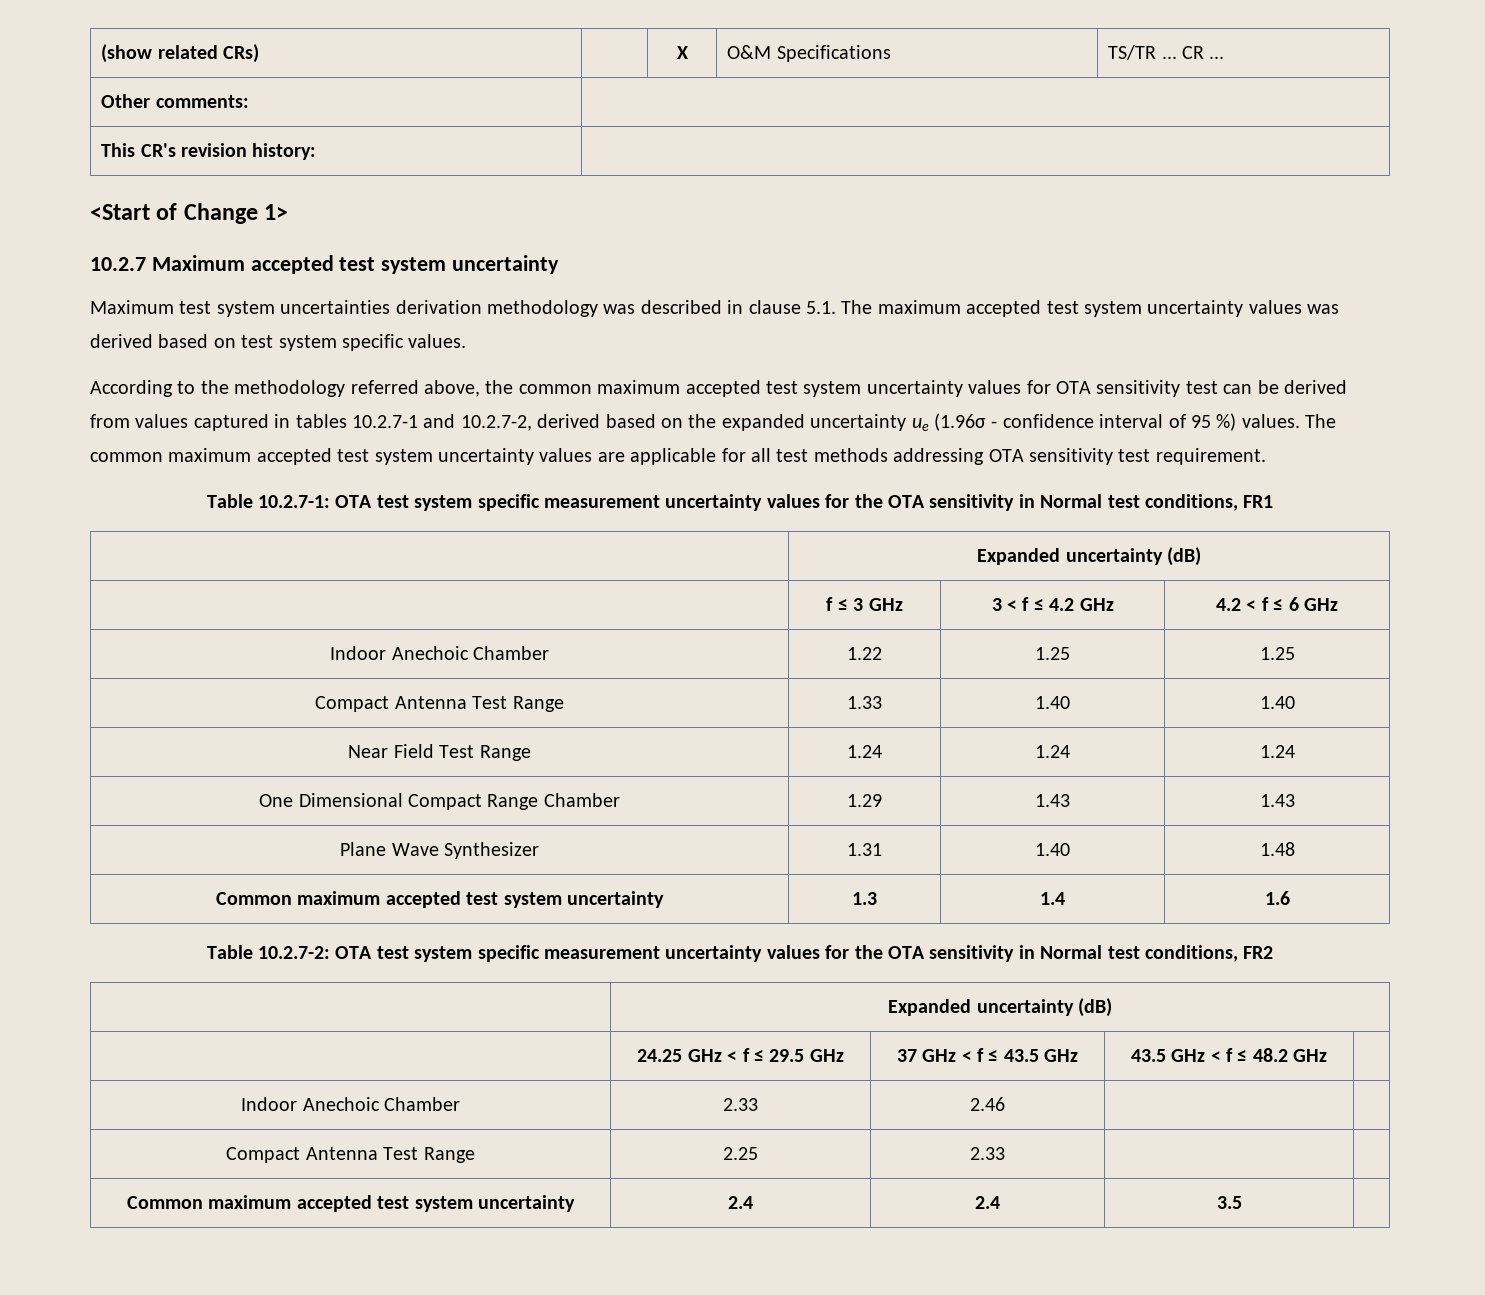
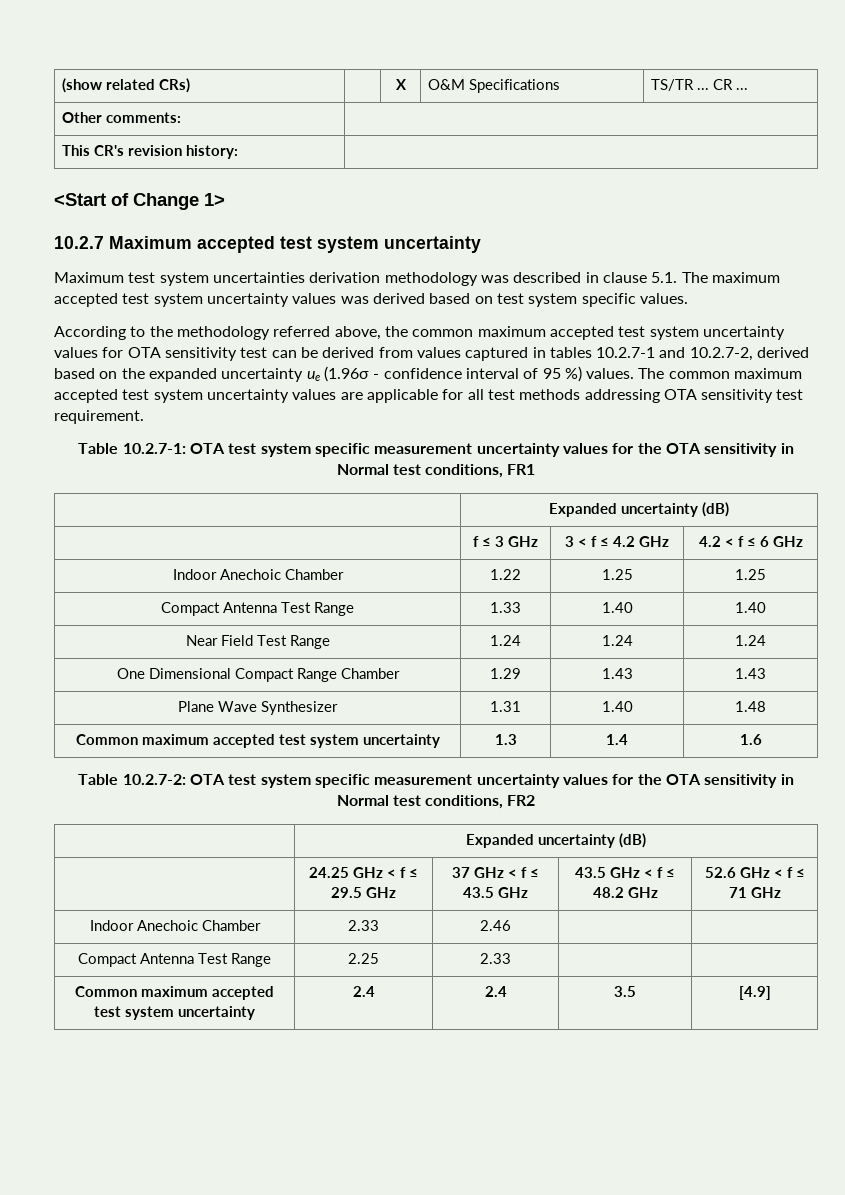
(1328, 1055) none -> [704,867,805,878] [728,887,781,898] 52.6 GHz < f ≤ 71 GHz
(1242, 1202) none -> [738,986,771,1000] [4.9]

